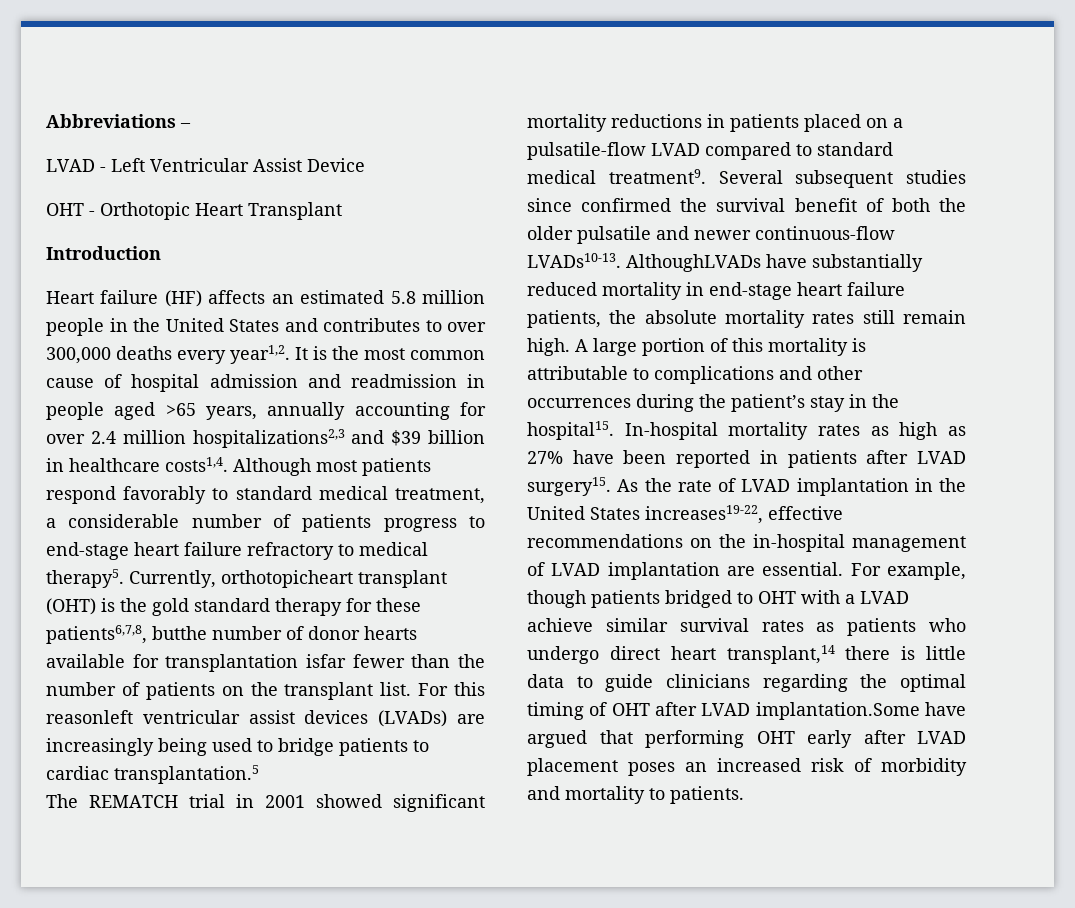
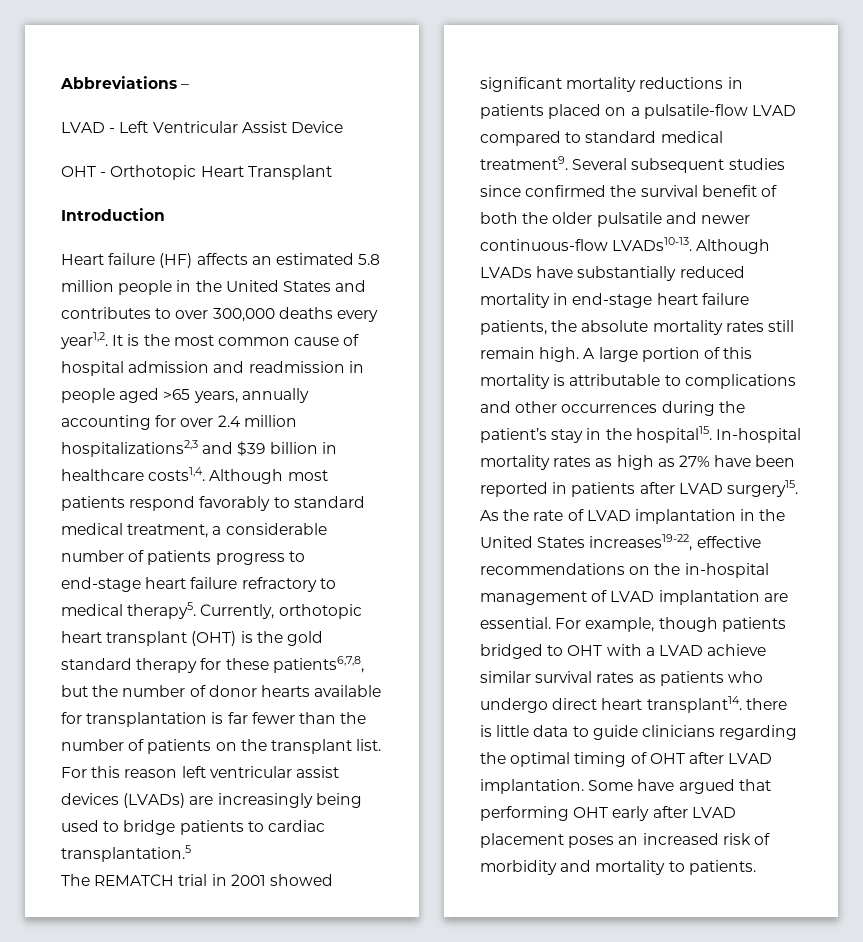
[221,570,353,588] orthotopicheart -> [278,604,362,619] [61,631,102,643] orthotopic heart
[152,626,207,640] butthe -> [61,685,119,697] but the
[306,654,346,668] isfar -> [211,712,248,724] is far
[46,710,133,724] reasonleft -> [124,766,206,778] reason left
[626,254,761,272] AlthoughLVADs -> [696,239,771,254] [480,267,532,278] Although LVADs
[726,645,835,664] transplant,14 -> [646,696,742,713] transplant14.
[755,702,920,720] implantation.Some -> [480,779,634,794] implantation. Some

